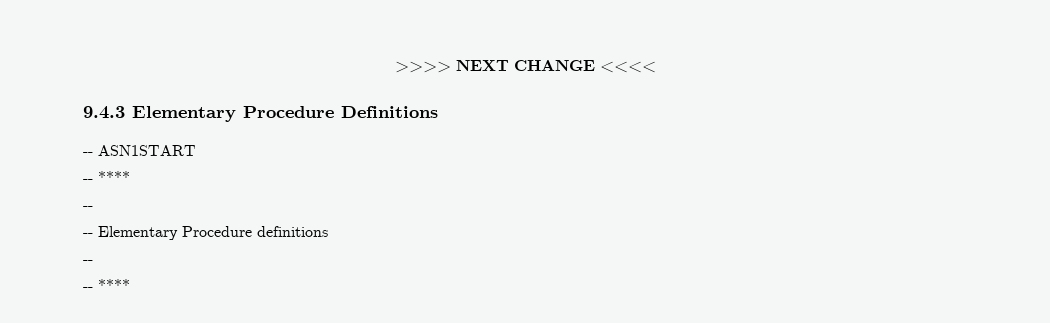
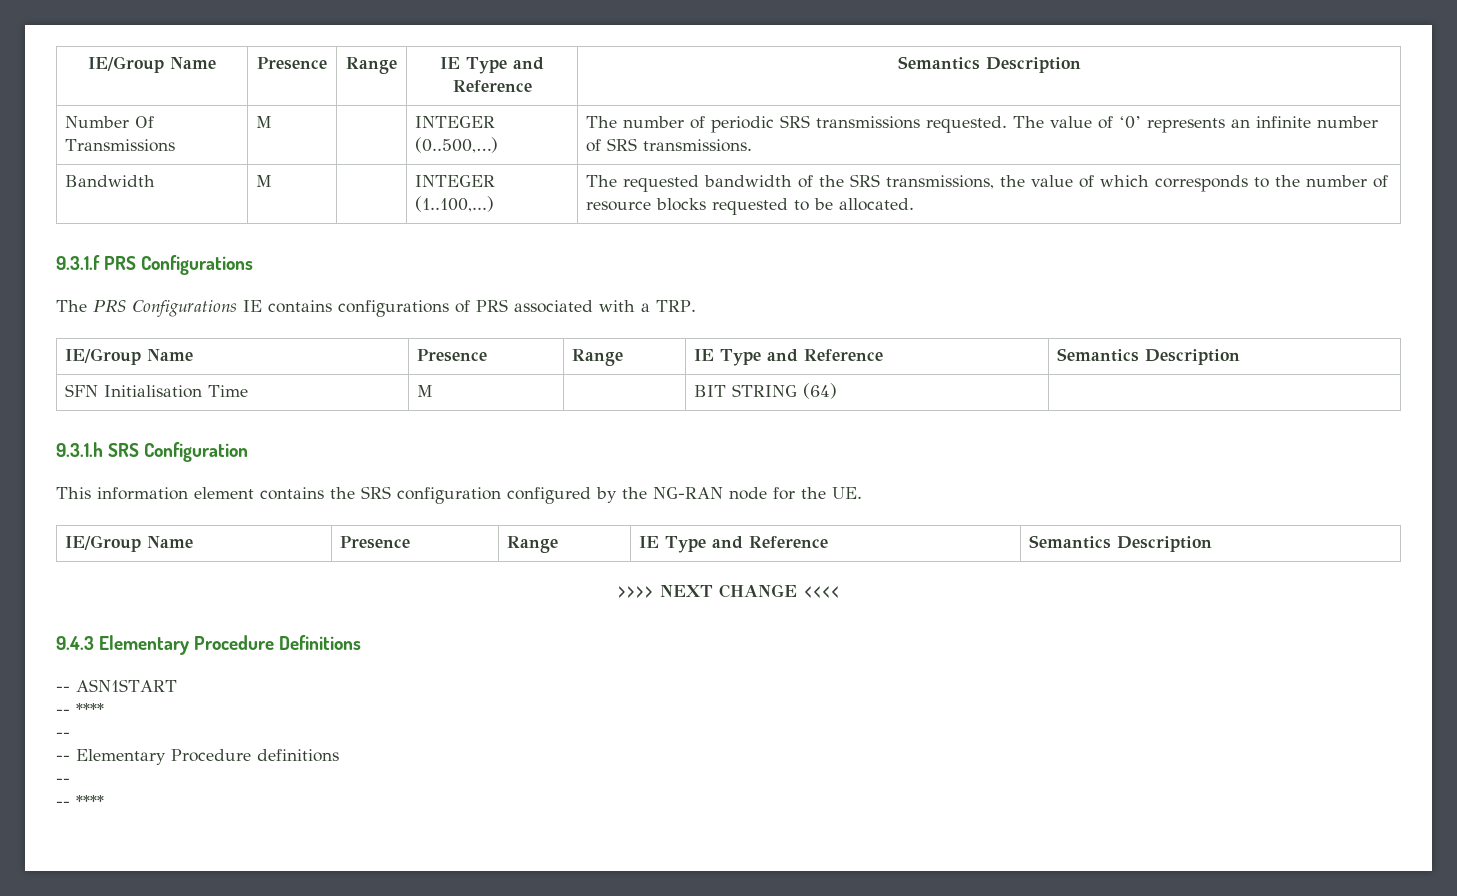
(394, 67) none -> [88,56,216,73] [257,57,327,70] [346,57,397,74] [440,57,544,74] [452,80,532,92] [897,56,1081,73] [65,116,155,128] [65,139,176,152] [256,116,273,128] [415,116,496,128] [415,137,499,153] [586,115,1379,133] [586,138,753,152] [65,175,156,187] [256,175,273,187] [415,175,496,187] [415,196,495,212] [586,174,1389,192] [586,198,915,215] [56,255,254,275] [56,299,696,317] [65,348,194,365] [417,349,488,362] [572,349,624,366] [694,349,884,366] [1057,348,1241,365] [65,384,249,398] [417,385,434,397] [694,383,838,399] [56,442,249,462] [56,486,862,504] [65,535,194,552] [340,536,411,549] [507,536,559,553] [639,536,829,553] [1029,535,1213,552] IE/Group Name | Presence | Range | IE Type and Reference | Semantics Description // Number Of Transmissions | M | | INTEGER (0..500,…) | The number of periodic SRS transmissions requested. The value of ‘0’ represents an infinite number of SRS transmissions. // Bandwidth | M | | INTEGER (1..100,...) | The requested bandwidth of the SRS transmissions, the value of which corresponds to the number of resource blocks requested to be allocated. // 9.3.1.f PRS Configurations // The PRS Configurations IE contains configurations of PRS associated with a TRP. // IE/Group Name | Presence | Range | IE Type and Reference | Semantics Description // SFN Initialisation Time | M | | BIT STRING (64) | // 9.3.1.h SRS Configuration // This information element contains the SRS configuration configured by the NG-RAN node for the UE. // IE/Group Name | Presence | Range | IE Type and Reference | Semantics Description //

